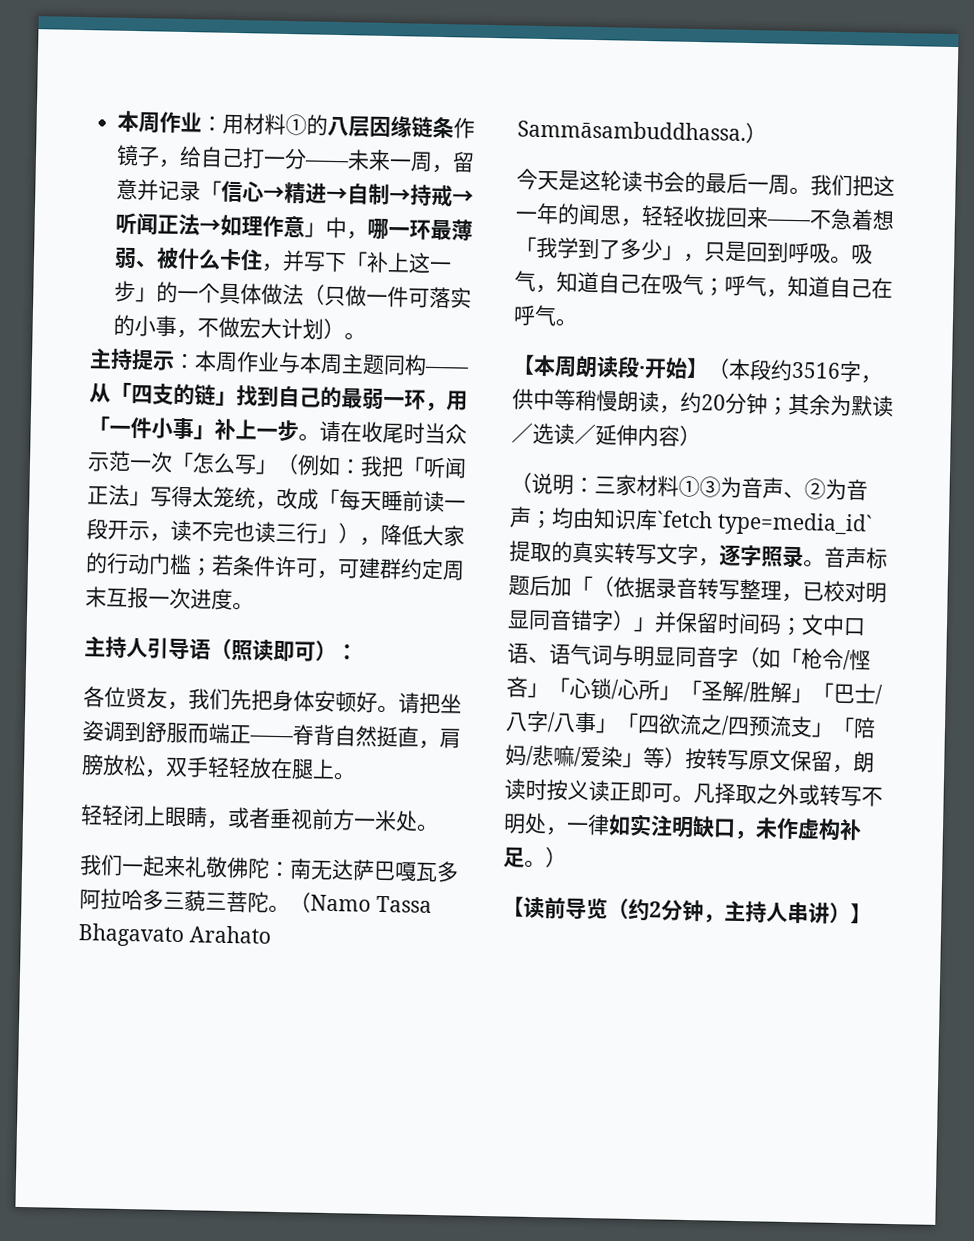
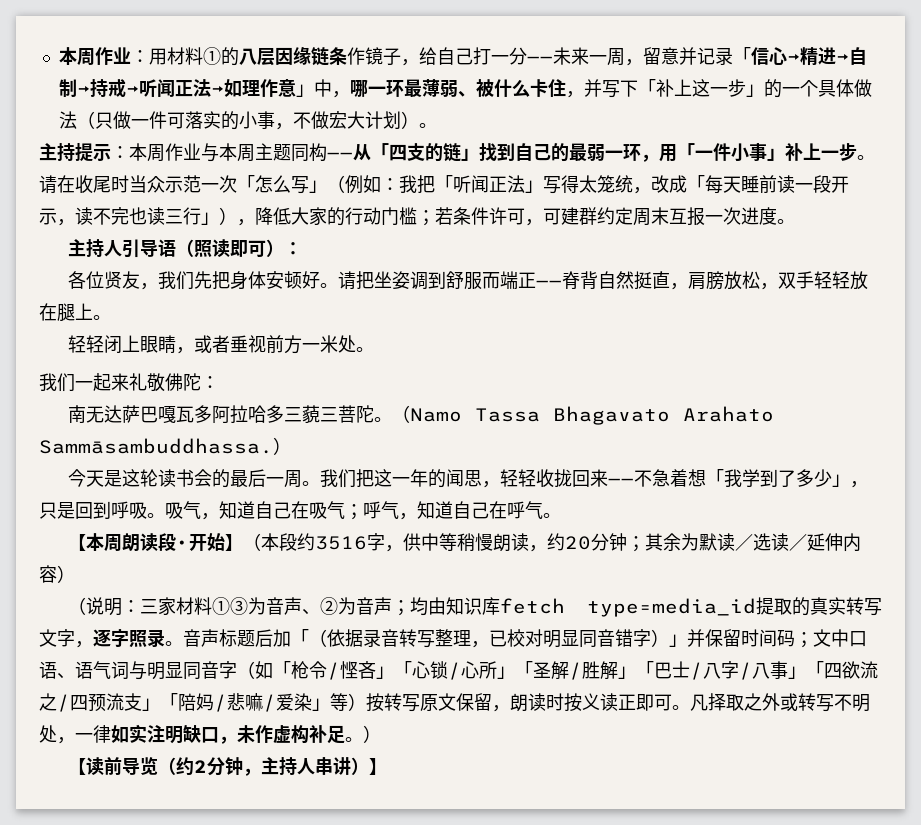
(291, 868) none -> (219, 382) //
[656,510,873,537] `fetch type=media_id` -> [499,598,756,617] fetch type=media_id

